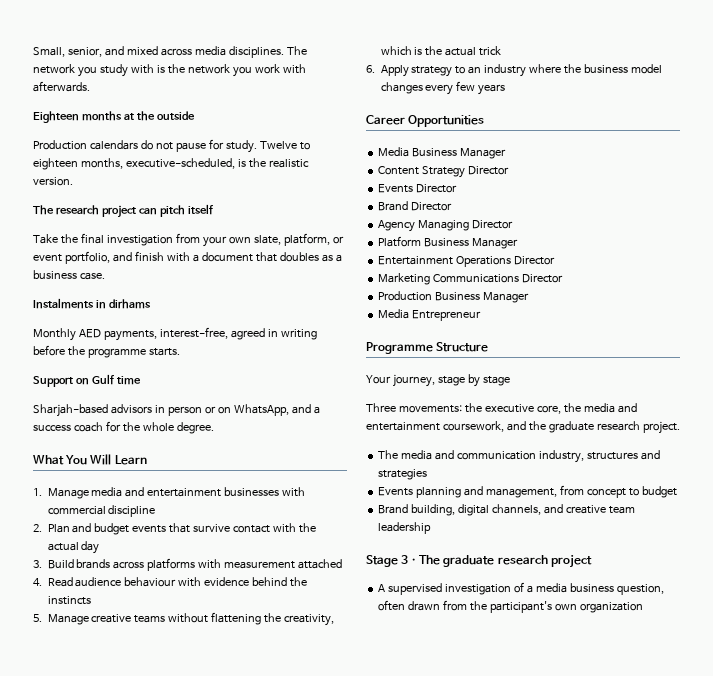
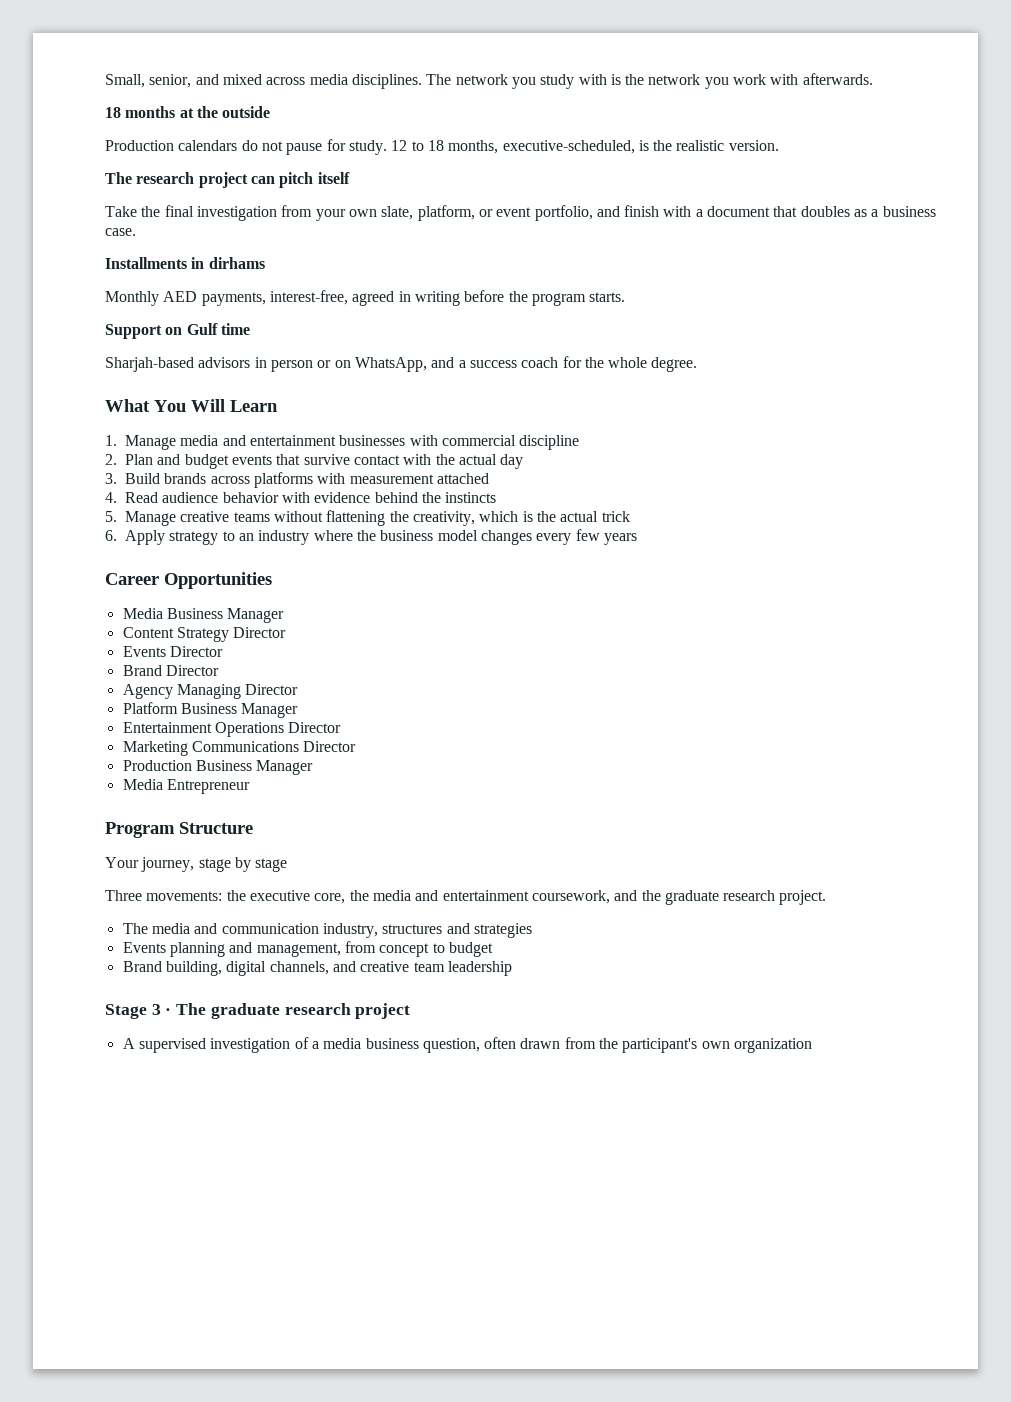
[33,111,79,123] Eighteen -> [105,107,121,118] 18
[259,141,310,150] [33,158,78,170] Twelve to eighteen -> [391,140,444,151] 12 to 18
[33,298,94,309] Instalments -> [105,257,187,269] Installments
[87,348,146,358] programme -> [531,293,586,306] program
[124,577,177,587] behaviour -> [222,492,279,503] behavior
[366,342,433,354] Programme -> [105,822,175,838] Program

